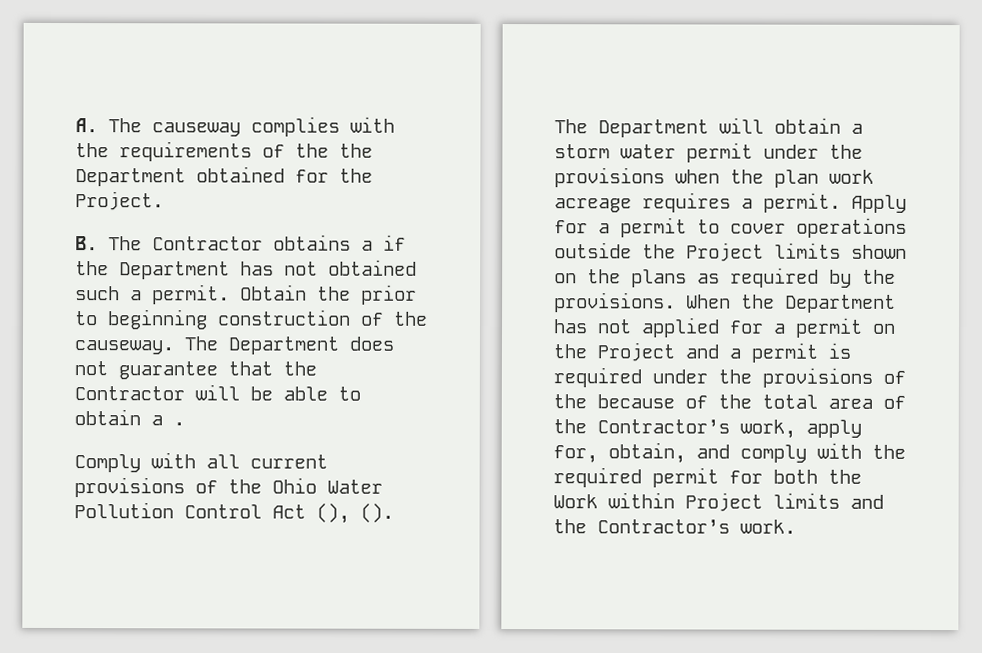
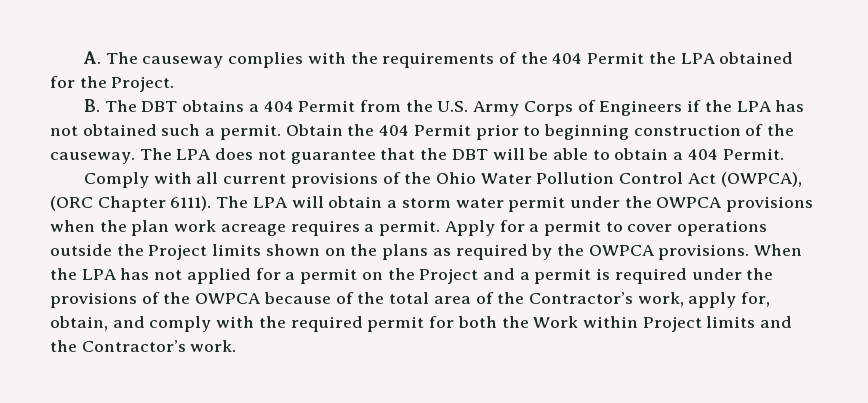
[339,143,373,158] [75,168,186,187] the Department -> [552,52,716,64] 404 Permit the LPA
[152,236,263,251] Contractor -> [141,101,178,112] DBT
(373, 245) none -> [263,100,683,116] 404 Permit from the U.S. Army Corps of Engineers
[119,261,230,280] Department -> [736,101,772,112] LPA
(351, 293) none -> [379,124,471,136] 404 Permit
[228,336,339,355] Department -> [176,149,212,160] LPA
[74,386,185,401] Contractor -> [451,149,488,160] DBT
[173,422,185,426] . -> [687,148,784,160] 404 Permit.
[316,502,394,524] [554,119,709,138] (), (). The Department -> [720,172,802,187] [50,196,288,212] (OWPCA), (ORC Chapter 6111). The LPA
(863, 151) none -> [656,197,723,208] OWPCA
(896, 276) none -> [588,245,655,256] OWPCA
[785,294,896,313] Department -> [81,269,117,280] LPA
(587, 401) none -> [195,293,262,304] OWPCA

